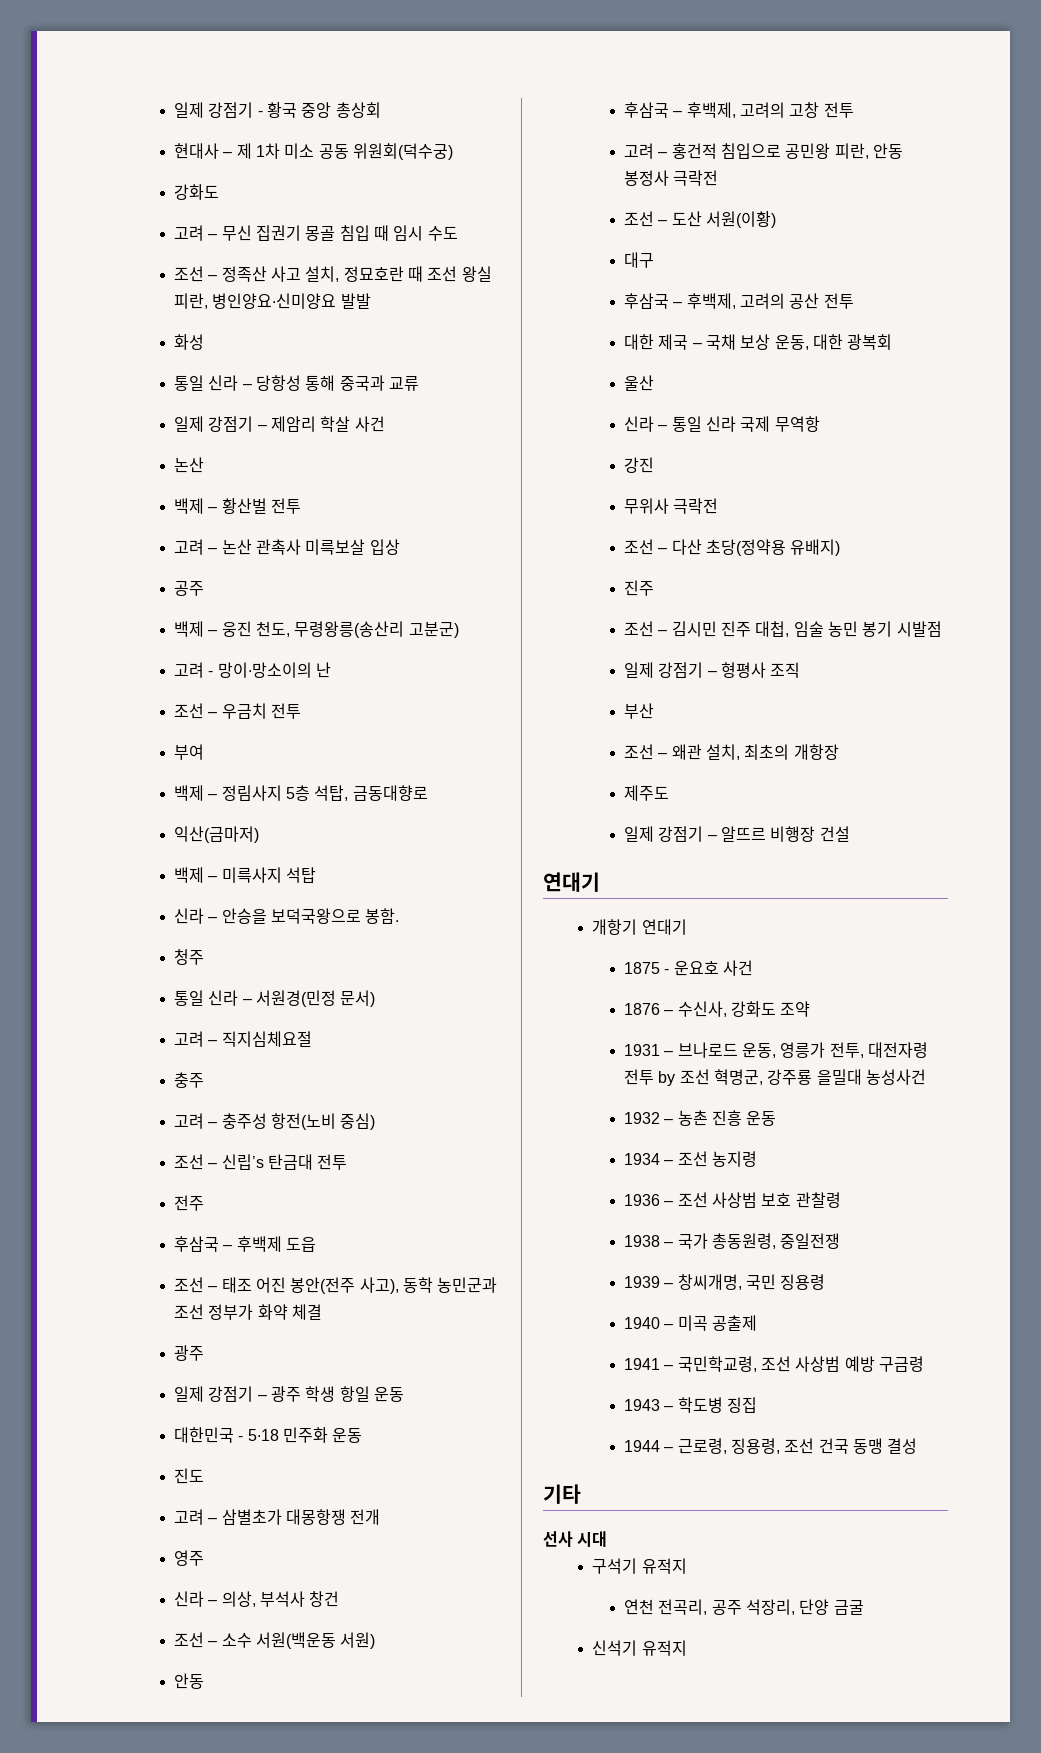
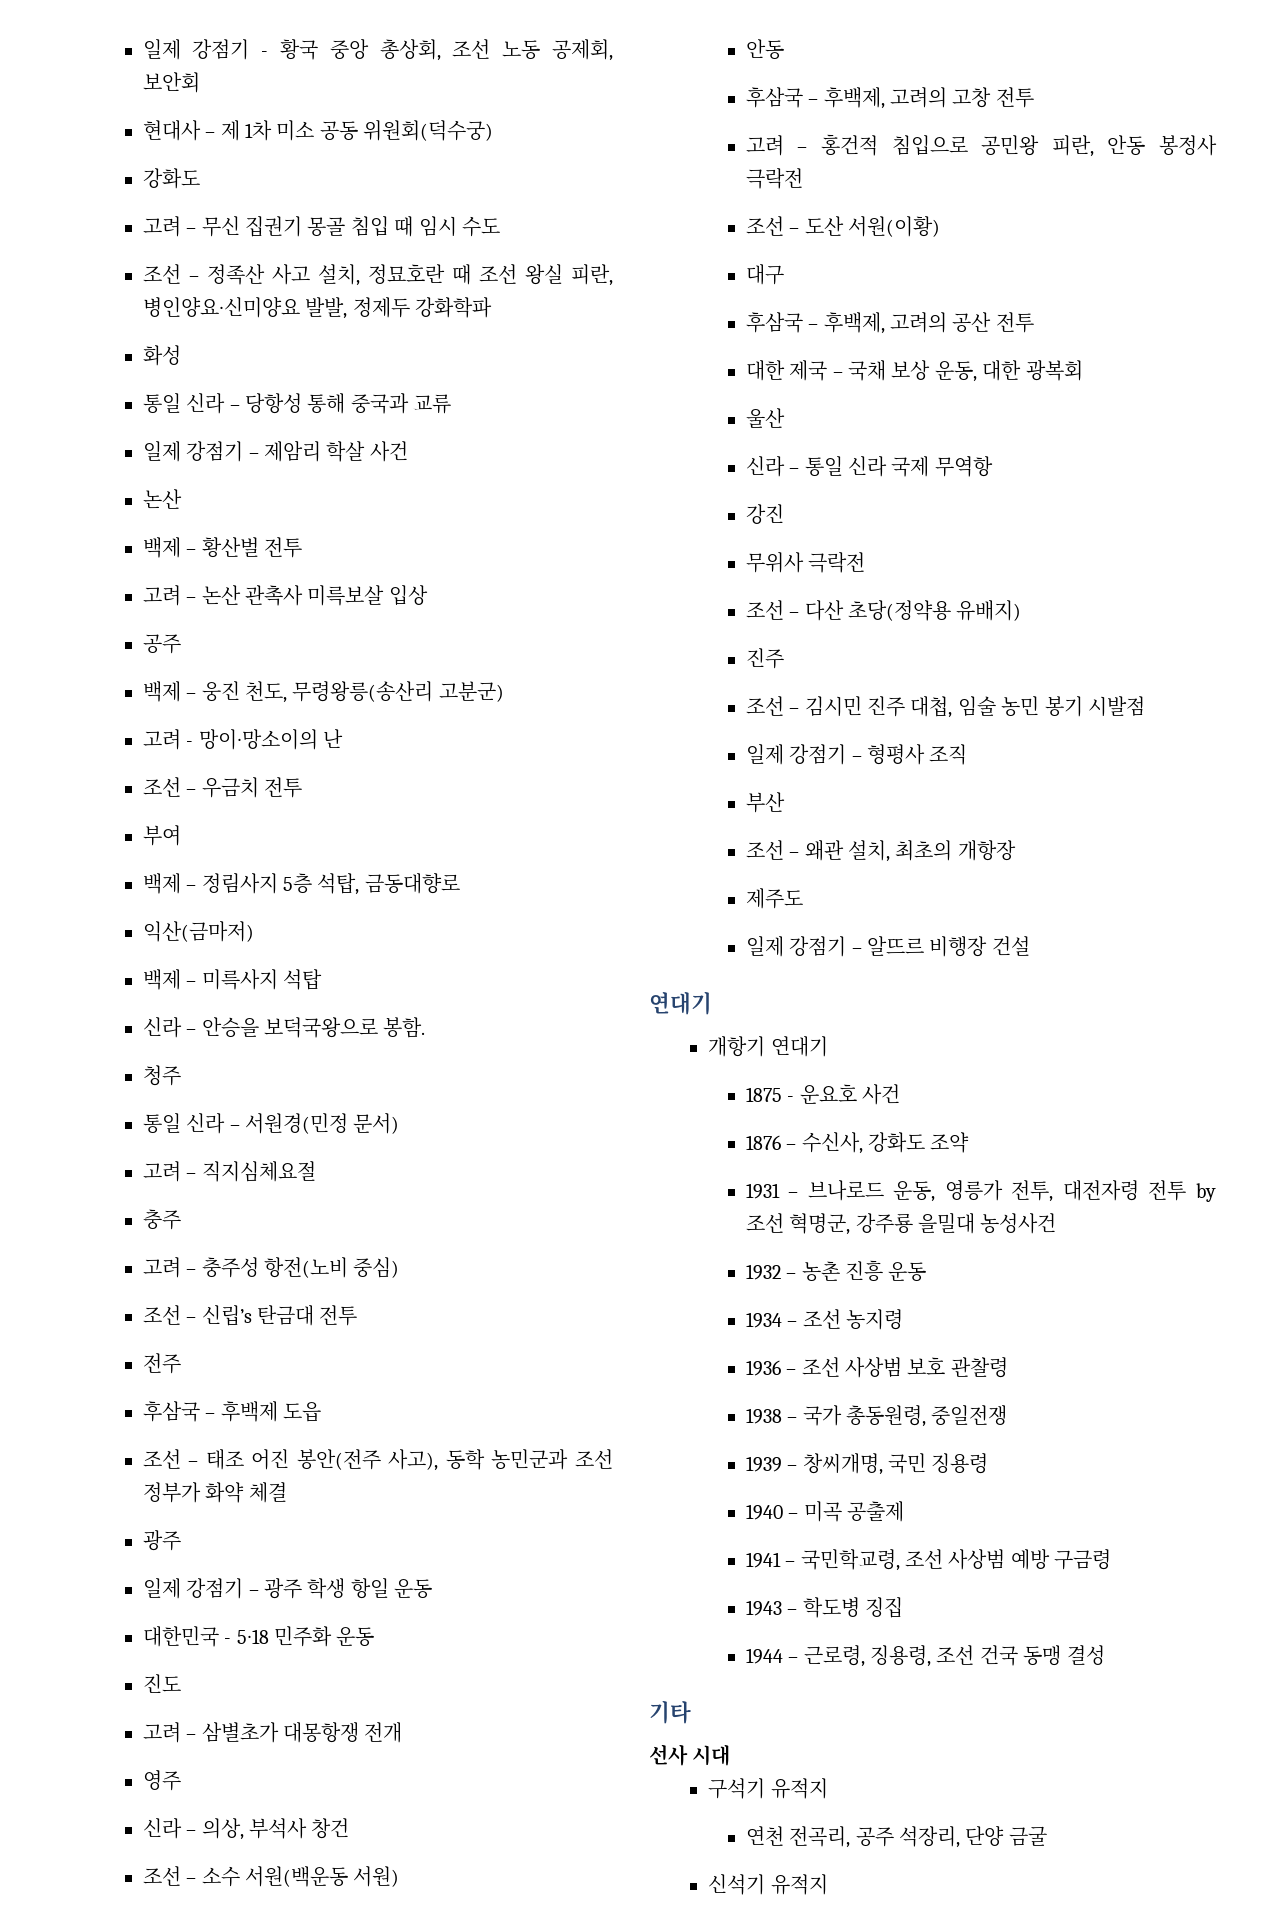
[335,102,381,118] 총상회 -> [379,39,614,61] [142,72,200,93] 총상회, 조선 노동 공제회, 보안회
[340,293,371,309] 발발 -> [305,297,492,319] 발발, 정제두 강화학파

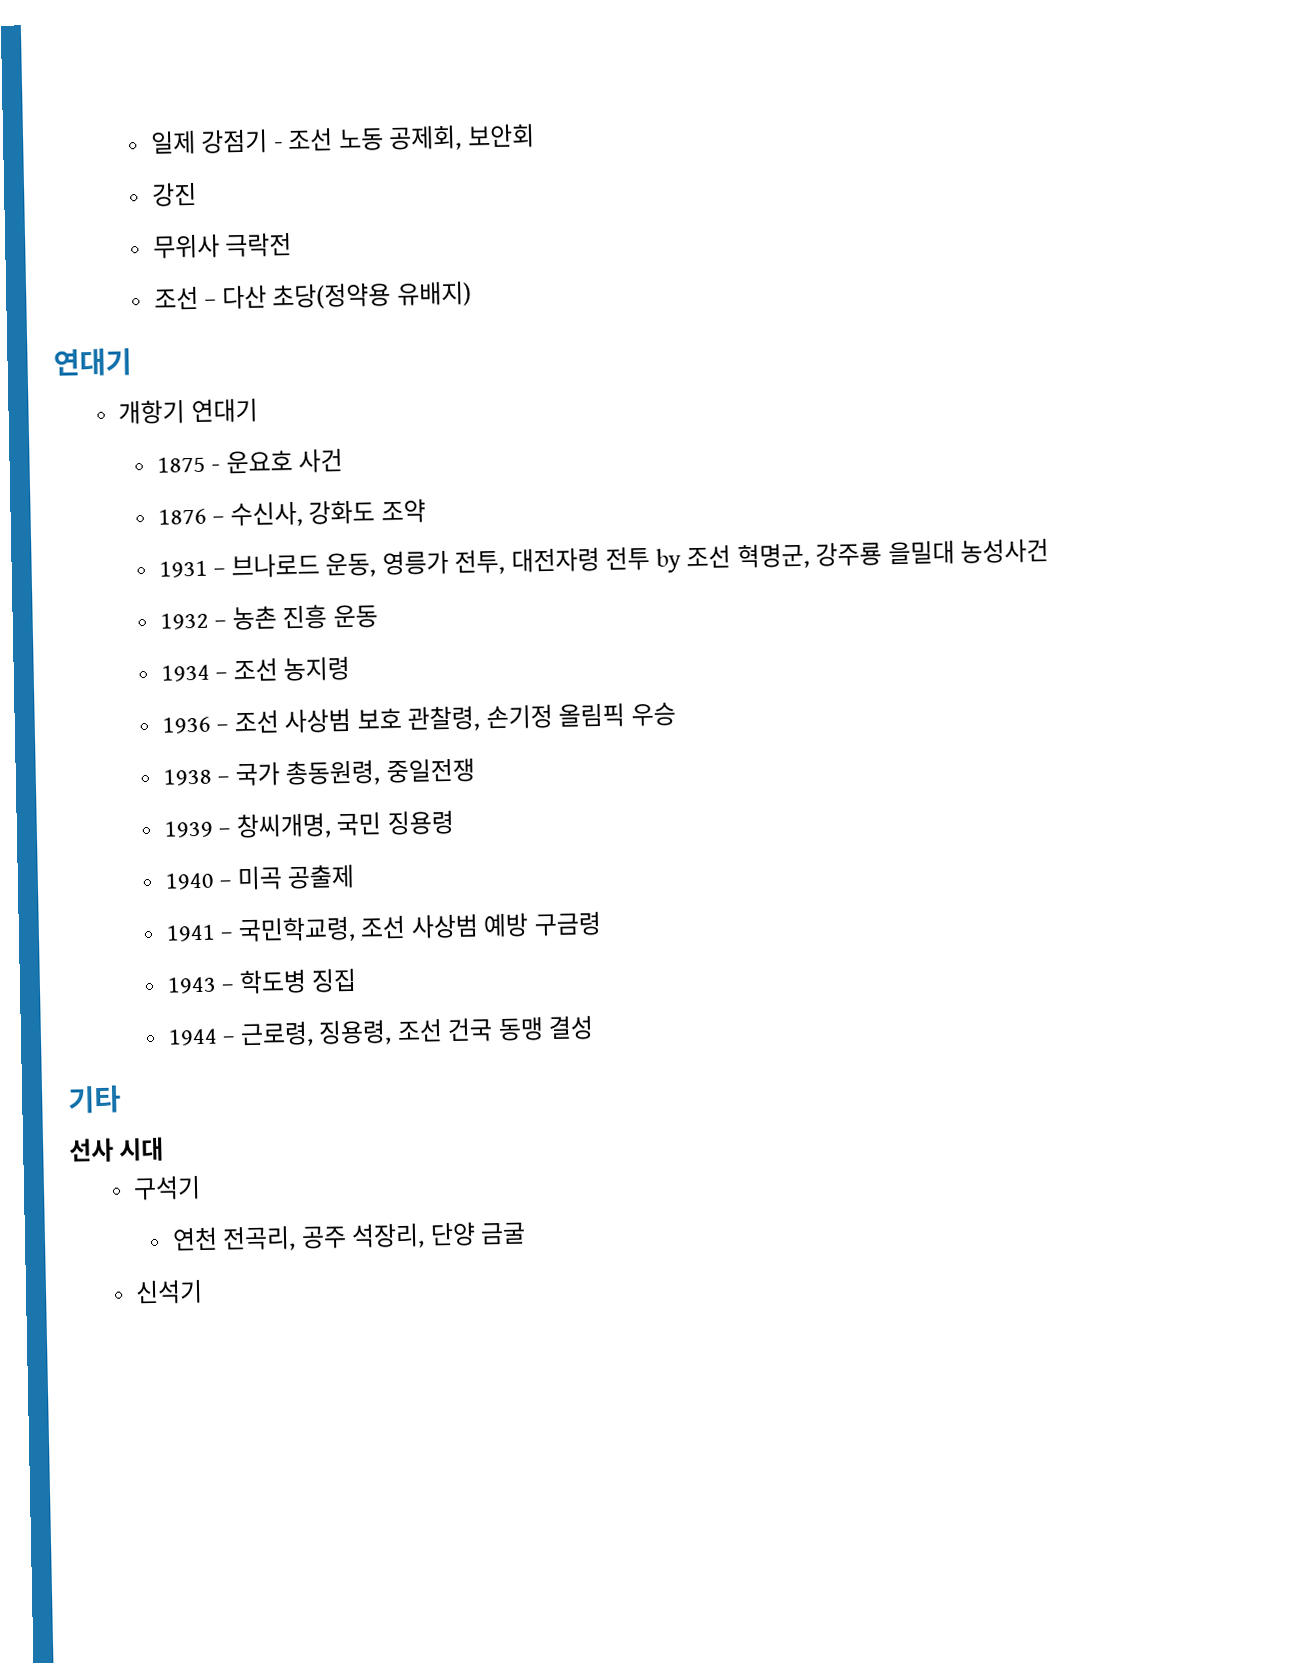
[142,39,441,61] 일제 강점기 - 황국 중앙 총상회, -> [149,128,283,155] 일제 강점기 -
[142,120,494,141] [142,168,200,189] [142,216,500,237] [142,264,613,286] [142,297,492,319] [142,345,181,366] [142,393,452,414] [142,440,408,462] [142,489,182,509] [142,537,302,558] [142,585,428,606] [142,634,181,654] [142,681,504,703] [142,729,343,750] [142,777,302,798] [142,825,181,846] [142,873,460,895] [142,921,254,942] [142,969,322,990] [142,1017,426,1038] [142,1065,181,1086] [142,1113,400,1134] [142,1161,316,1182] [142,1209,181,1230] [142,1257,400,1278] [142,1305,358,1326] [142,1353,181,1374] [142,1401,321,1422] [142,1449,613,1471] [142,1482,287,1503] [142,1530,181,1551] [142,1578,433,1599] [142,1626,375,1647] [142,1674,181,1693] [142,1722,403,1743] [142,1770,181,1791] [142,1818,350,1840] [142,1866,400,1887] [745,39,784,60] [745,87,1034,109] [745,134,1217,157] [745,168,803,189] [745,216,940,237] [745,264,784,285] [745,312,1034,334] [745,360,1083,382] [745,408,785,428] [745,456,993,477] // 현대사 – 제 1차 미소 공동 위원회(덕수궁) // 강화도 // 고려 – 무신 집권기 몽골 침입 때 임시 수도 // 조선 – 정족산 사고 설치, 정묘호란 때 조선 왕실 피란, 병인양요∙신미양요 발발, 정제두 강화학파 // 화성 // 통일 신라 – 당항성 통해 중국과 교류 // 일제 강점기 – 제암리 학살 사건 // 논산 // 백제 – 황산벌 전투 // 고려 – 논산 관촉사 미륵보살 입상 // 공주 // 백제 – 웅진 천도, 무령왕릉(송산리 고분군) // 고려 - 망이∙망소이의 난 // 조선 – 우금치 전투 // 부여 // 백제 – 정림사지 5층 석탑, 금동대향로 // 익산(금마저) // 백제 – 미륵사지 석탑 // 신라 – 안승을 보덕국왕으로 봉함. // 청주 // 통일 신라 – 서원경(민정 문서) // 고려 – 직지심체요절 // 충주 // 고려 – 충주성 항전(노비 중심) // 조선 – 신립’s 탄금대 전투 // 전주 // 후삼국 – 후백제 도읍 // 조선 – 태조 어진 봉안(전주 사고), 동학 농민군과 조선 정부가 화약 체결 // 광주 // 일제 강점기 – 광주 학생 항일 운동 // 대한민국 - 5∙18 민주화 운동 // 진도 // 고려 – 삼별초가 대몽항쟁 전개 // 영주 // 신라 – 의상, 부석사 창건 // 조선 – 소수 서원(백운동 서원) // 안동 // 후삼국 – 후백제, 고려의 고창 전투 // 고려 – 홍건적 침입으로 공민왕 피란, 안동 봉정사 극락전 // 조선 – 도산 서원(이황) // 대구 // 후삼국 – 후백제, 고려의 공산 전투 // 대한 제국 – 국채 보상 운동, 대한 광복회 // 울산 // 신라 – 통일 신라 국제 무역항 -> (535, 136) none
[745,648,784,669] [745,696,1145,718] [745,744,968,765] [745,792,785,813] [745,840,1016,862] [745,888,803,909] [745,936,1030,957] // 진주 // 조선 – 김시민 진주 대첩, 임술 농민 봉기 시발점 // 일제 강점기 – 형평사 조직 // 부산 // 조선 – 왜관 설치, 최초의 개항장 // 제주도 // 일제 강점기 – 알뜨르 비행장 건설 -> (472, 293) none
[950,1357,1008,1378] 관찰령 -> [407,702,676,732] 관찰령, 손기정 올림픽 우승
[770,1778,828,1799] 유적지 -> (202, 1188) none
[770,1874,828,1895] 유적지 -> (204, 1291) none

